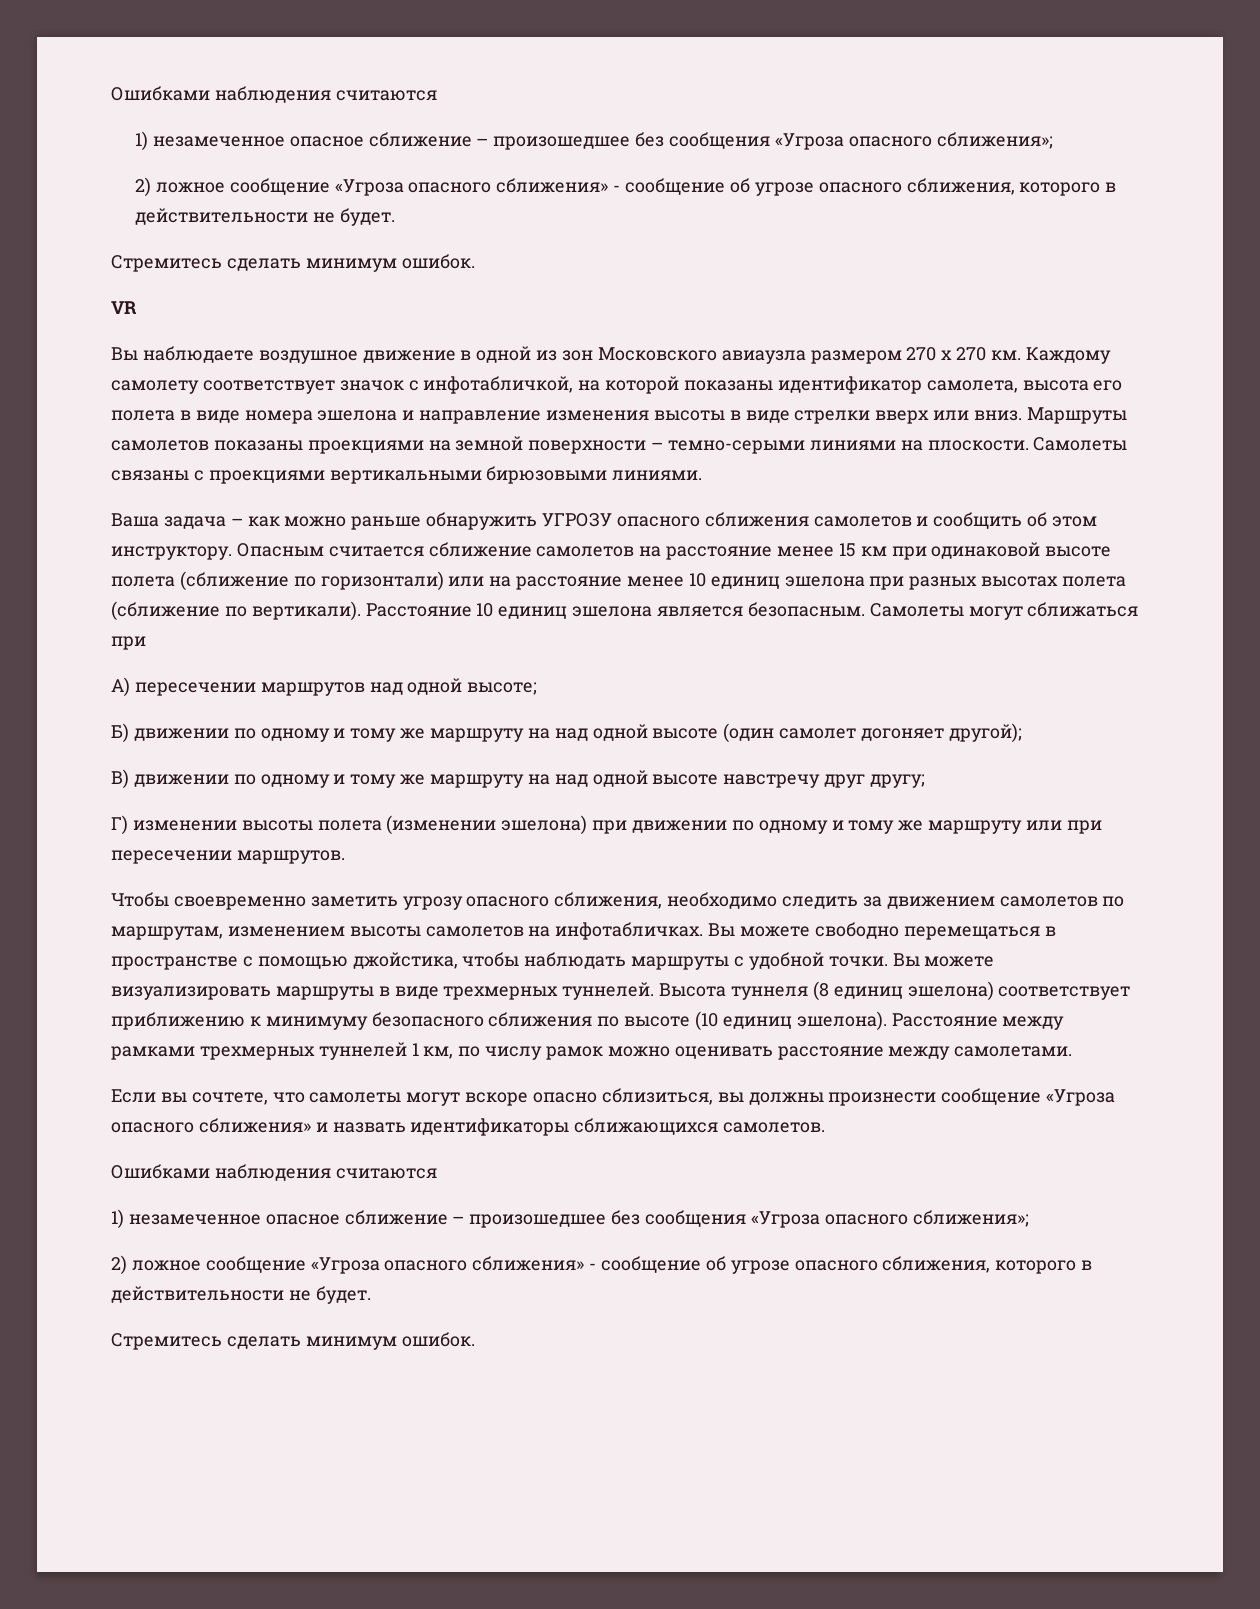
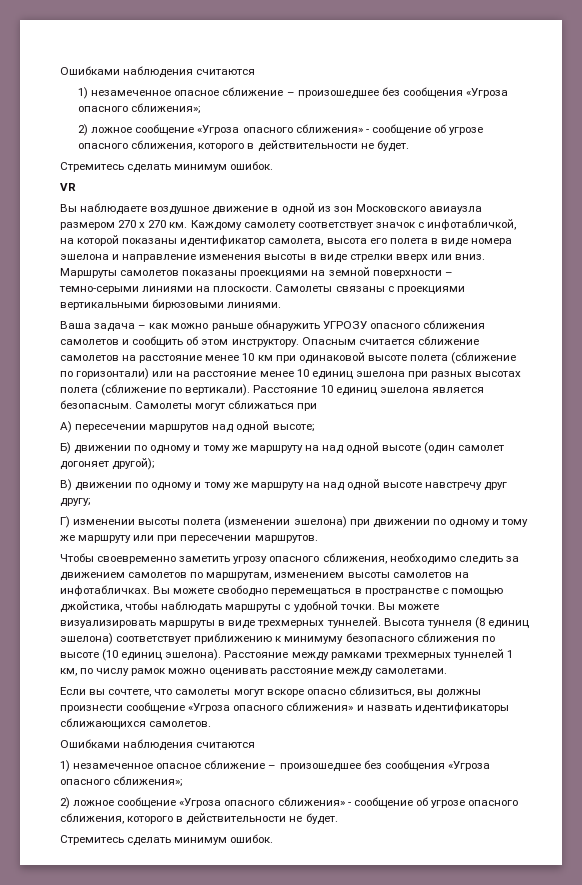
[838,543,856,557] 15 -> [242,353,255,361] 10

